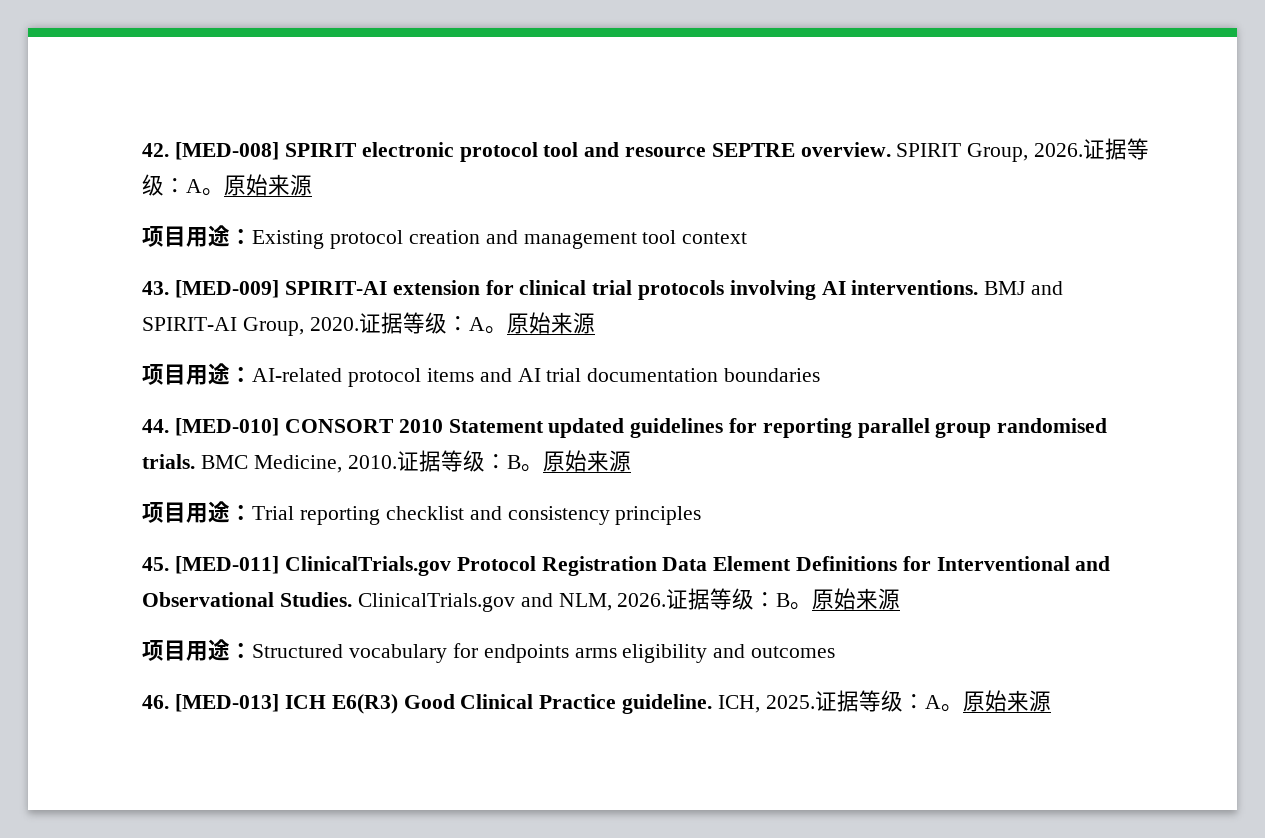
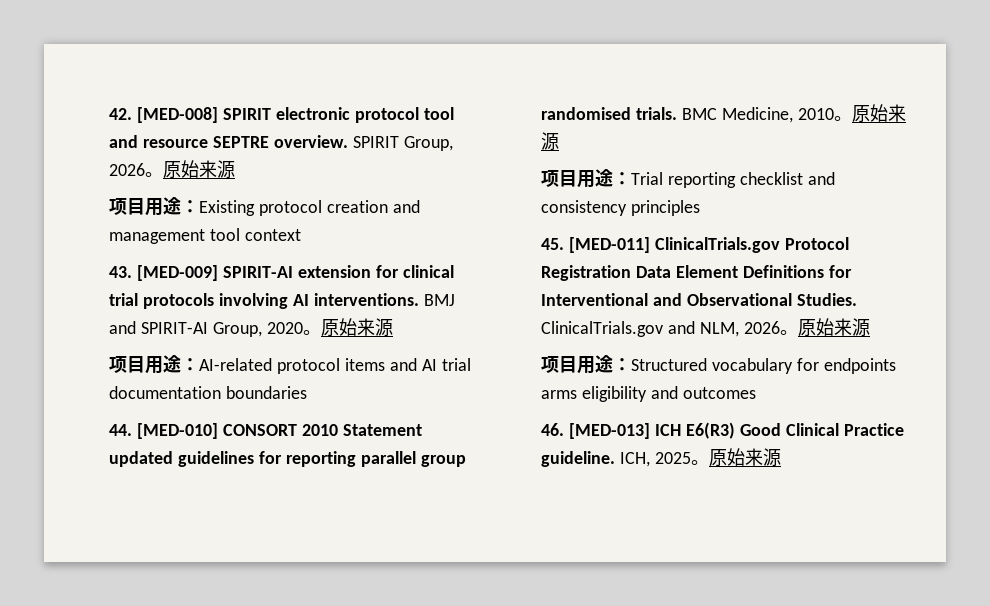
[1033,138,1149,160] [142,174,203,196] 2026.证据等级：A -> [109,163,146,176] 2026
[309,312,485,334] 2020.证据等级：A -> [267,322,304,334] 2020
[347,450,521,472] 2010.证据等级：B -> [797,108,834,120] 2010
[617,588,791,610] 2026.证据等级：B -> [744,321,781,334] 2026
[765,690,941,712] 2025.证据等级：A -> [655,452,692,464] 2025

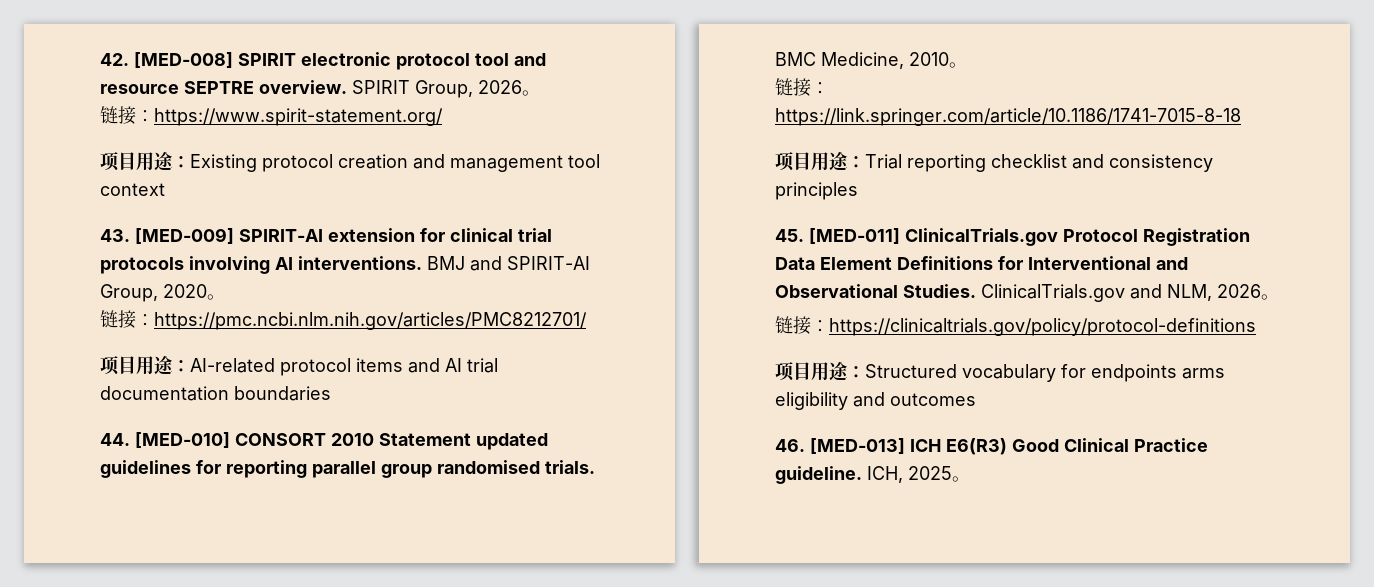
[163,160,236,179] 原始来源 -> [100,106,444,126] // 链接：https://www.spirit-statement.org/
[321,318,394,337] 原始来源 -> [100,310,588,330] // 链接：https://pmc.ncbi.nlm.nih.gov/articles/PMC8212701/
[851,104,906,122] [541,132,560,151] 原始来源 -> [775,78,830,97] [775,108,1242,126] // 链接：https://link.springer.com/article/10.1186/1741-7015-8-18
[798,318,871,337] 原始来源 -> [775,316,1257,336] // 链接：https://clinicaltrials.gov/policy/protocol-definitions
[709,448,782,467] 原始来源 -> (971, 479) none

